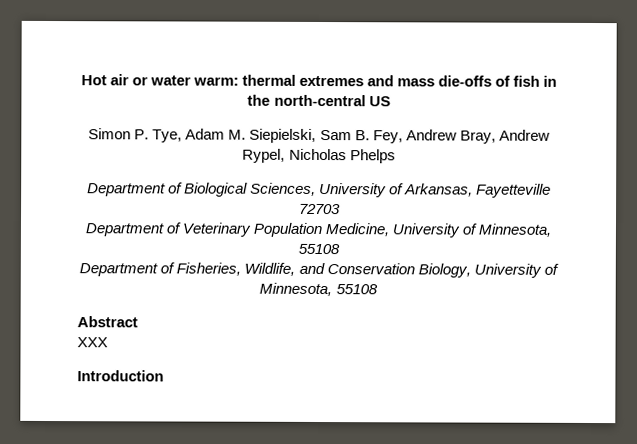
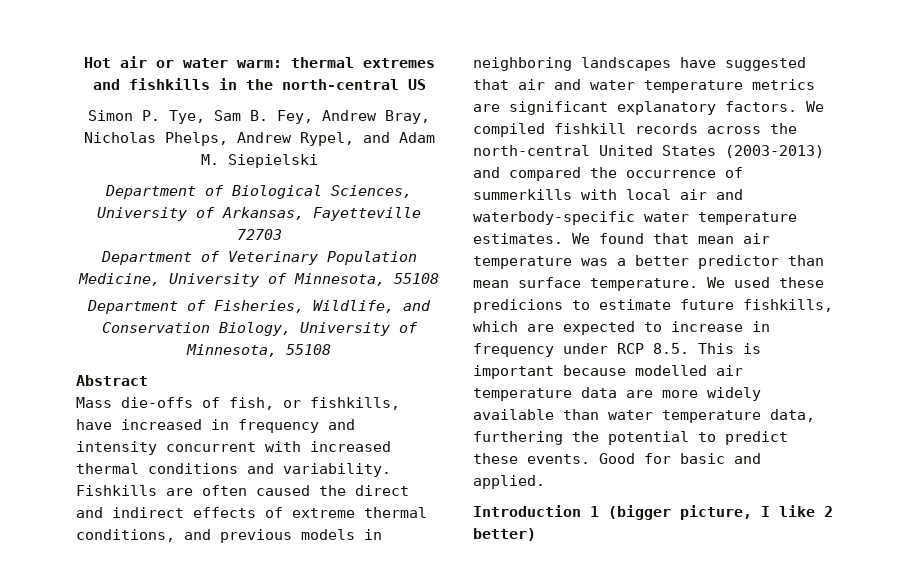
[397,75,541,87] mass die-offs of fish -> [128,78,210,90] fishkills
[185,128,317,143] Adam M. Siepielski, -> (205, 117) none
[498,129,550,141] [242,148,396,164] Andrew Rypel, Nicholas Phelps -> [83,132,435,146] [200,154,318,168] Nicholas Phelps, Andrew Rypel, and Adam M. Siepielski
[77,337,108,348] [77,370,164,382] XXX // Introduction -> [76,397,400,410] [76,419,355,433] [76,441,391,455] [76,463,391,477] [76,485,409,496] [76,507,427,518] [76,529,382,543] [473,57,806,71] [473,79,815,93] [473,101,824,115] [473,123,797,137] [473,145,824,158] [473,167,743,181] [473,189,743,200] [473,211,797,225] [473,233,770,244] [473,255,824,269] [473,277,824,291] [473,299,833,313] [473,321,770,335] [473,343,761,357] [473,365,743,379] [473,387,761,401] [473,409,815,423] [473,431,788,445] [473,453,761,464] [473,475,545,489] [473,505,833,520] [473,528,536,541] Mass die-offs of fish, or fishkills, have increased in frequency and intensity concurrent with increased thermal conditions and variability. Fishkills are often caused the direct and indirect effects of extreme thermal conditions, and previous models in neighboring landscapes have suggested that air and water temperature metrics are significant explanatory factors. We compiled fishkill records across the north-central United States (2003-2013) and compared the occurrence of summerkills with local air and waterbody-specific water temperature estimates. We found that mean air temperature was a better predictor than mean surface temperature. We used these predicions to estimate future fishkills, which are expected to increase in frequency under RCP 8.5. This is important because modelled air temperature data are more widely available than water temperature data, furthering the potential to predict these events. Good for basic and applied. // Introduction 1 (bigger picture, I like 2 better)

